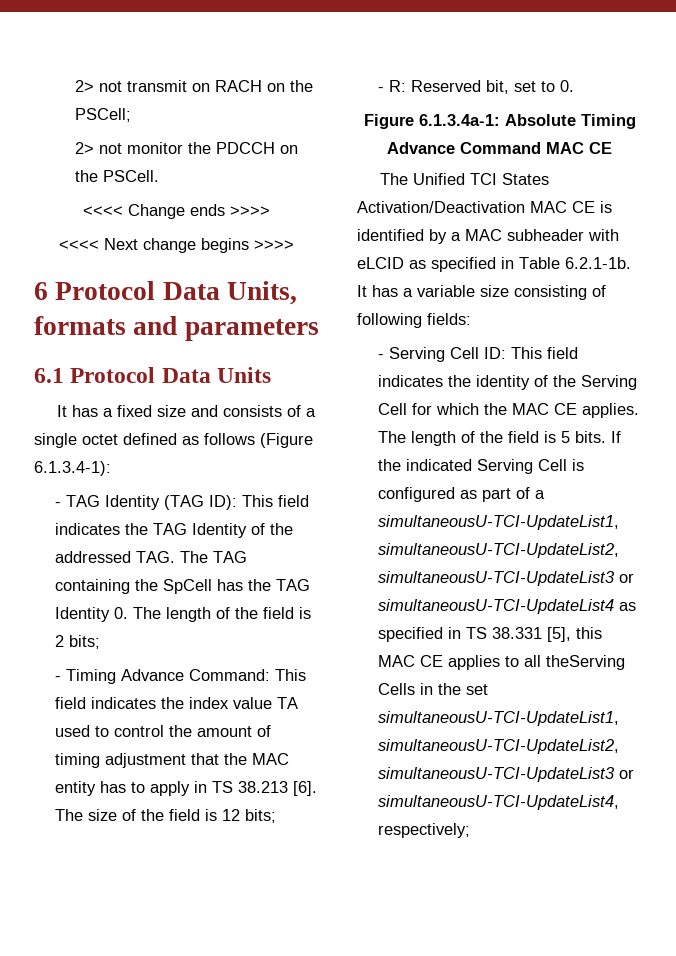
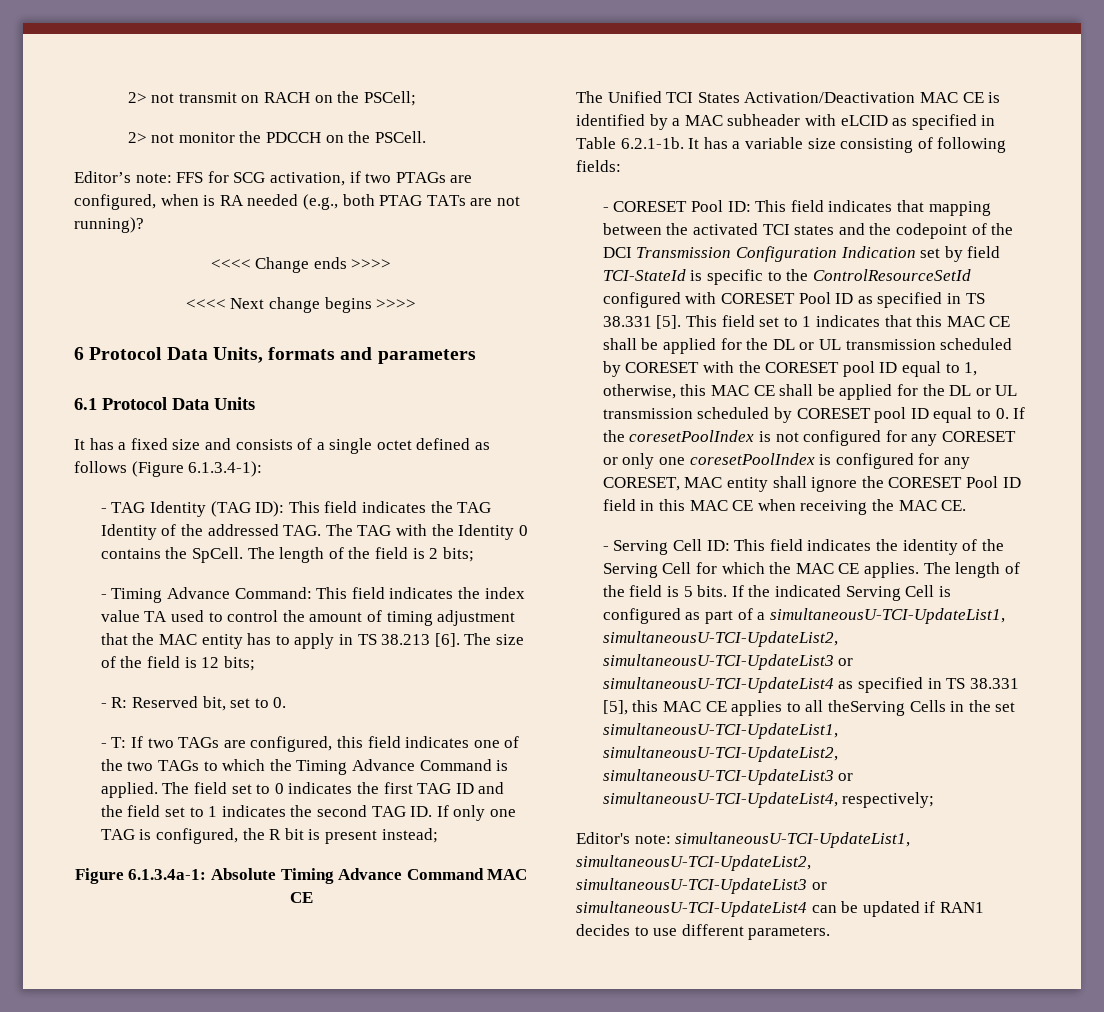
(160, 176) none -> [74,171,473,186] [74,194,520,210] [74,217,144,233] // Editor’s note: FFS for SCG activation, if two PTAGs are configured, when is RA needed (e.g., both PTAG TATs are not running)?
[54,579,310,594] [54,607,128,622] containing the SpCell has the TAG Identity 0. -> [395,524,528,540] [100,547,243,563] with the Identity 0 contains the SpCell.
(574, 86) none -> [100,736,520,752] [100,759,509,775] [100,782,505,798] [100,805,516,821] [100,828,438,844] // - T: If two TAGs are configured, this field indicates one of the two TAGs to which the Timing Advance Command is applied. The field set to 0 indicates the first TAG ID and the field set to 1 indicates the second TAG ID. If only one TAG is configured, the R bit is present instead;
(471, 319) none -> [602,200,991,216] [602,223,1014,239] [602,246,1001,262] [602,269,971,285] [602,292,985,308] [602,315,1011,329] [602,338,1013,354] [602,361,978,377] [602,384,1018,400] [602,407,1026,423] [602,430,1016,446] [602,453,970,469] [602,476,1021,492] [602,499,967,515] // - CORESET Pool ID: This field indicates that mapping between the activated TCI states and the codepoint of the DCI Transmission Configuration Indication set by field TCI-StateId is specific to the ControlResourceSetId configured with CORESET Pool ID as specified in TS 38.331 [5]. This field set to 1 indicates that this MAC CE shall be applied for the DL or UL transmission scheduled by CORESET with the CORESET pool ID equal to 1, otherwise, this MAC CE shall be applied for the DL or UL transmission scheduled by CORESET pool ID equal to 0. If the coresetPoolIndex is not configured for any CORESET or only one coresetPoolIndex is configured for any CORESET, MAC entity shall ignore the CORESET Pool ID field in this MAC CE when receiving the MAC CE.
(470, 830) none -> [576,832,911,848] [576,855,811,871] [576,878,827,894] [576,901,984,917] [576,924,831,940] // Editor's note: simultaneousU-TCI-UpdateList1, simultaneousU-TCI-UpdateList2, simultaneousU-TCI-UpdateList3 or simultaneousU-TCI-UpdateList4 can be updated if RAN1 decides to use different parameters.

